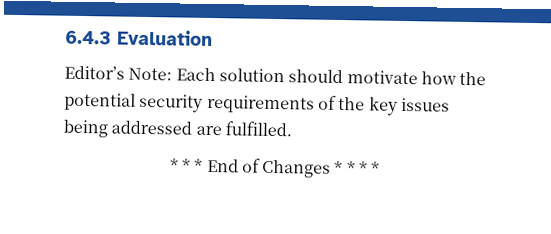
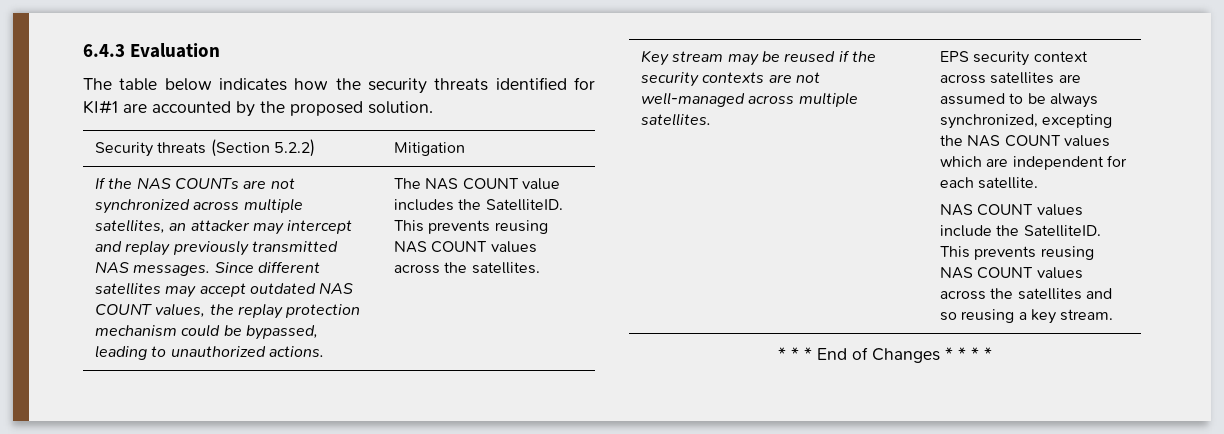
[64,65,487,86] [64,92,450,116] [63,119,292,138] Editor’s Note: Each solution should motivate how the potential security requirements of the key issues being addressed are fulfilled. -> [83,77,595,94] [83,100,433,117] [95,139,316,157] [394,142,466,156] [95,177,295,190] [95,198,303,214] [95,219,353,235] [95,240,339,256] [95,261,321,276] [95,282,354,298] [95,303,361,319] [95,324,319,340] [95,345,325,360] [394,178,561,190] [394,199,563,211] [394,220,548,234] [394,241,537,253] [394,262,540,274] [641,50,877,66] [641,72,821,87] [641,92,858,107] [641,113,712,126] [940,51,1088,66] [940,72,1081,84] [940,93,1099,108] [940,114,1113,129] [940,135,1111,147] [940,155,1128,170] [940,177,1039,189] [940,204,1083,216] [940,225,1101,237] [940,246,1094,260] [940,267,1083,279] [940,288,1113,300] [940,309,1114,324] The table below indicates how the security threats identified for KI#1 are accounted by the proposed solution. // Security threats (Section 5.2.2) | Mitigation // If the NAS COUNTs are not synchronized across multiple satellites, an attacker may intercept and replay previously transmitted NAS messages. Since different satellites may accept outdated NAS COUNT values, the replay protection mechanism could be bypassed, leading to unauthorized actions. | The NAS COUNT value includes the SatelliteID. This prevents reusing NAS COUNT values across the satellites. // Key stream may be reused if the security contexts are not well-managed across multiple satellites. | EPS security context across satellites are assumed to be always synchronized, excepting the NAS COUNT values which are independent for each satellite. // NAS COUNT values include the SatelliteID. This prevents reusing NAS COUNT values across the satellites and so reusing a key stream.

